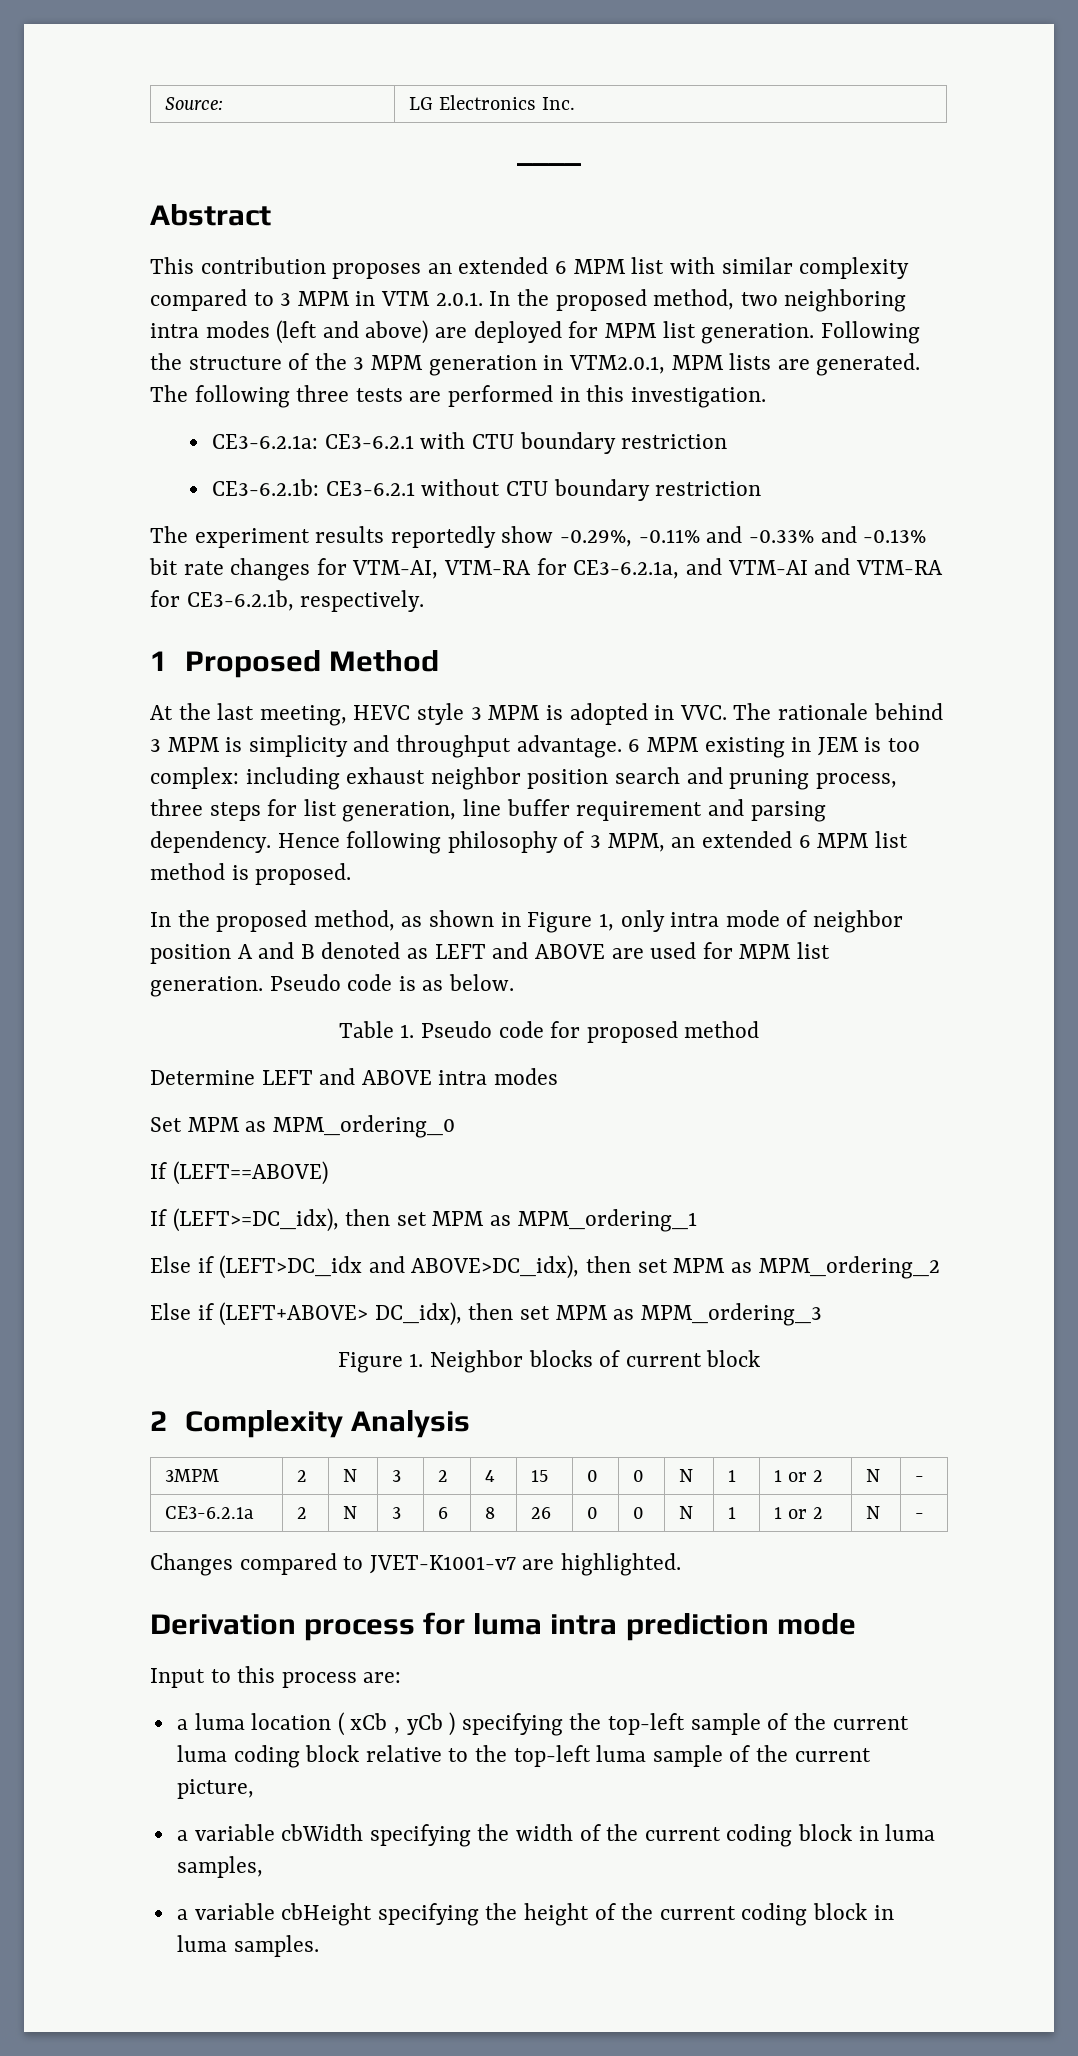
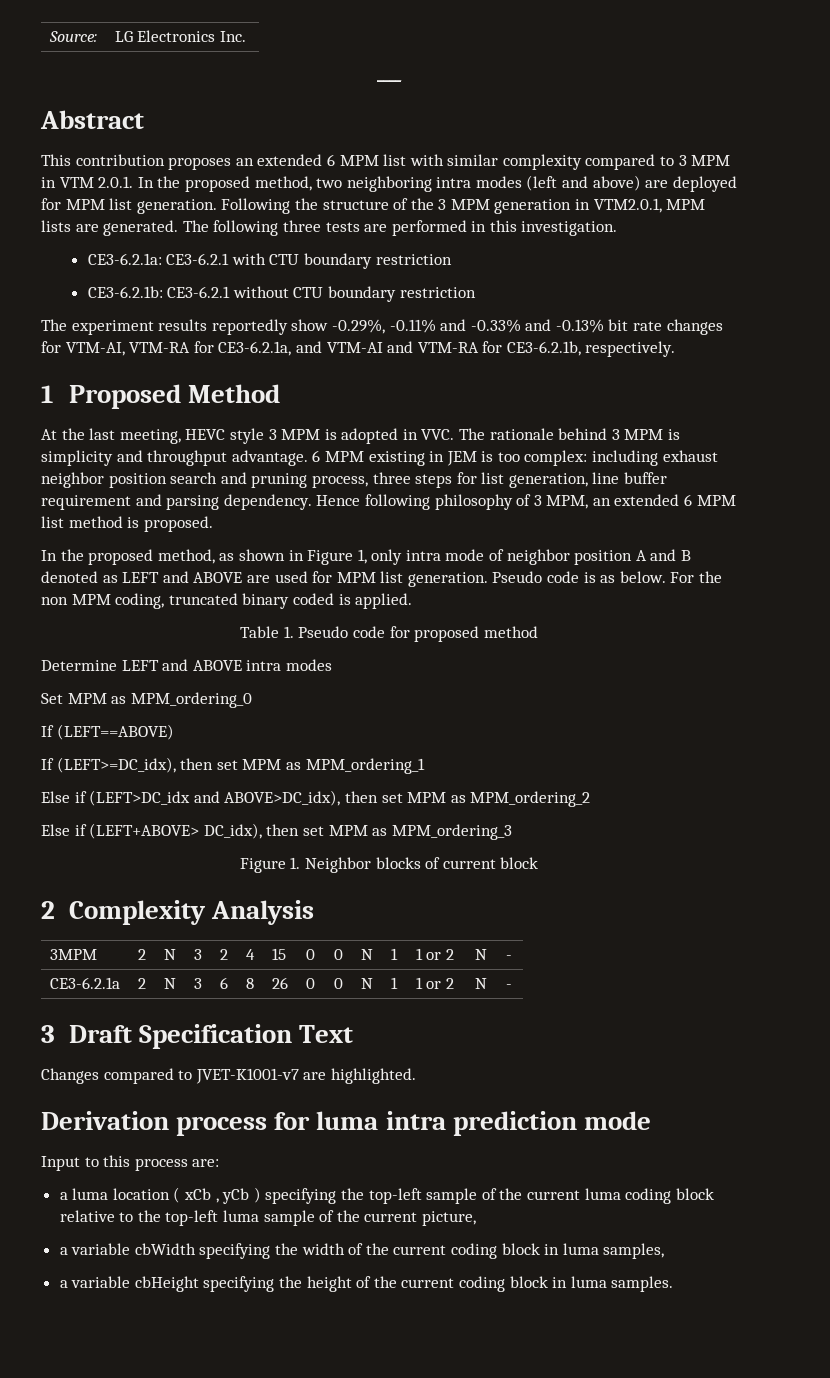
(515, 982) none -> [670,571,723,583] [41,593,413,609] For the non MPM coding, truncated binary coded is applied.
(924, 1516) none -> [41,1024,354,1049] // 3 Draft Specification Text

